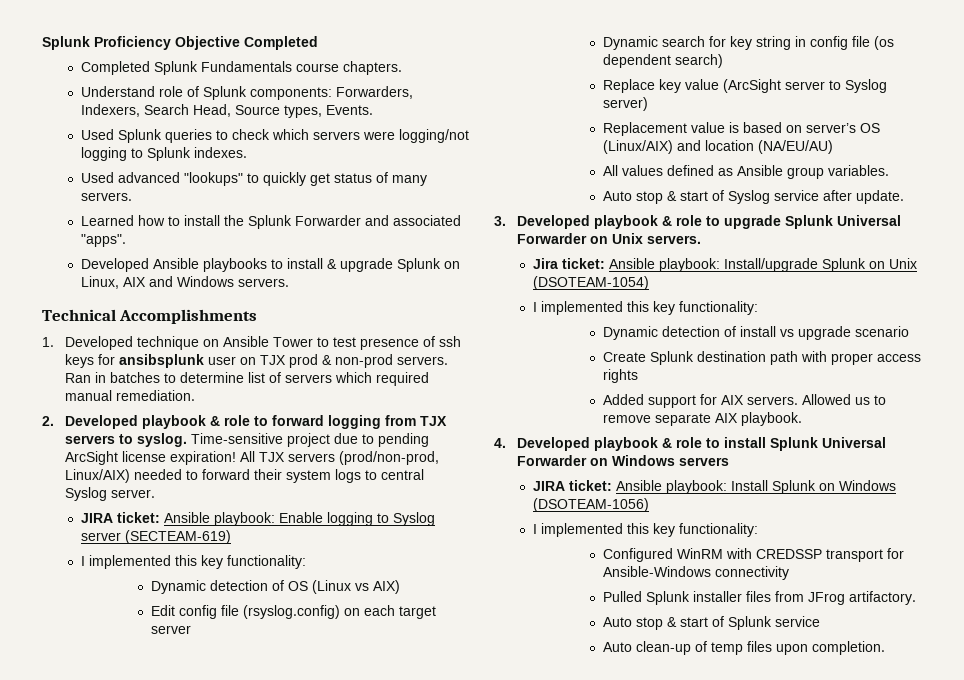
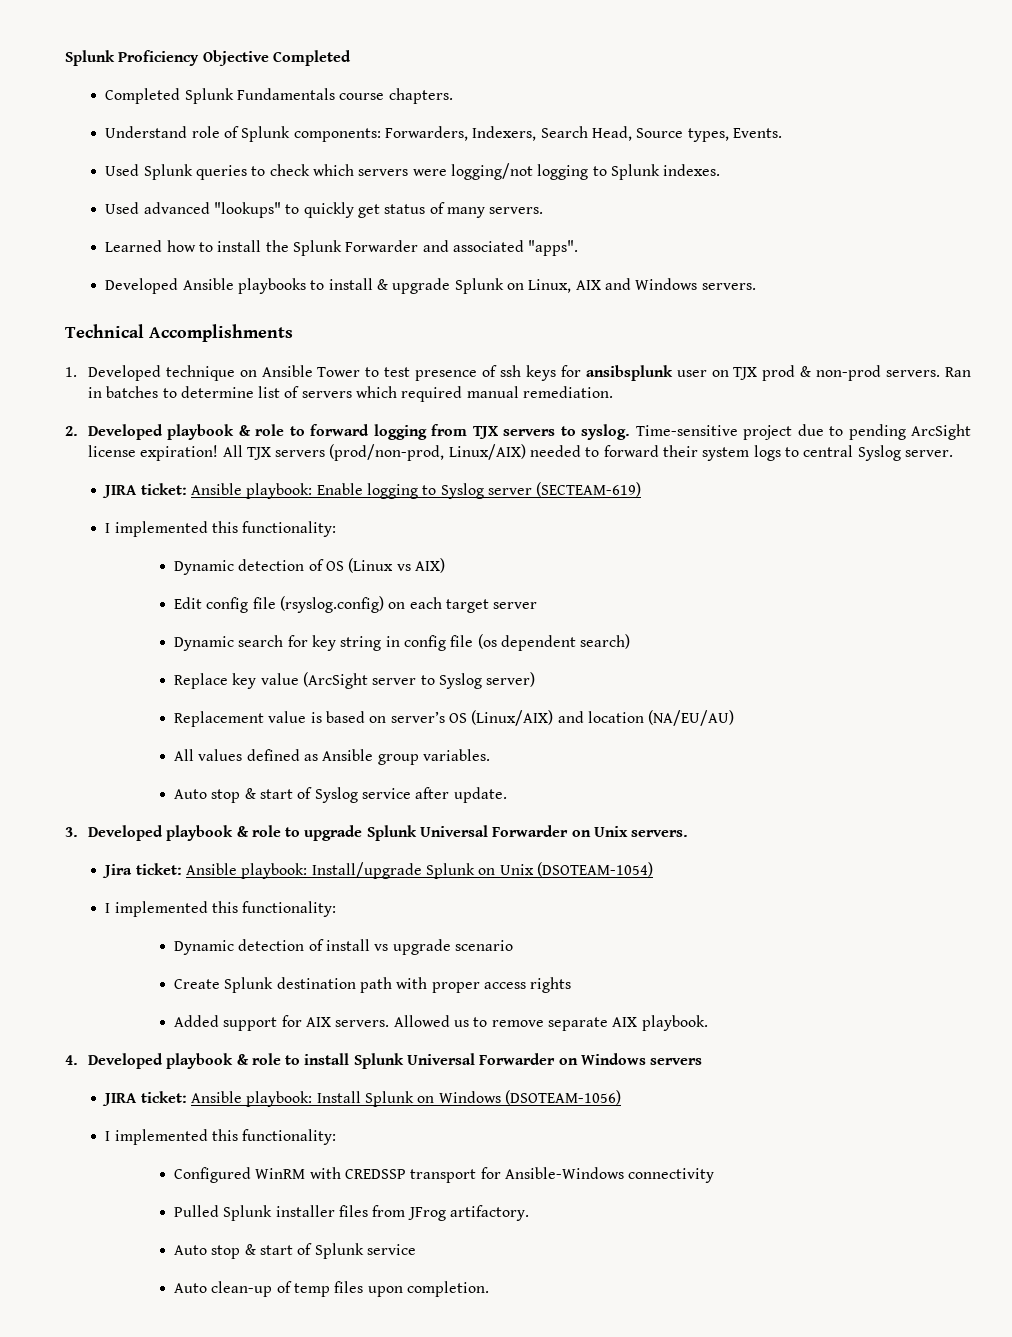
[200,555,223,569] key -> (239, 527) none
[652,301,675,315] key -> (239, 907) none
[652,523,675,537] key -> (239, 1135) none

